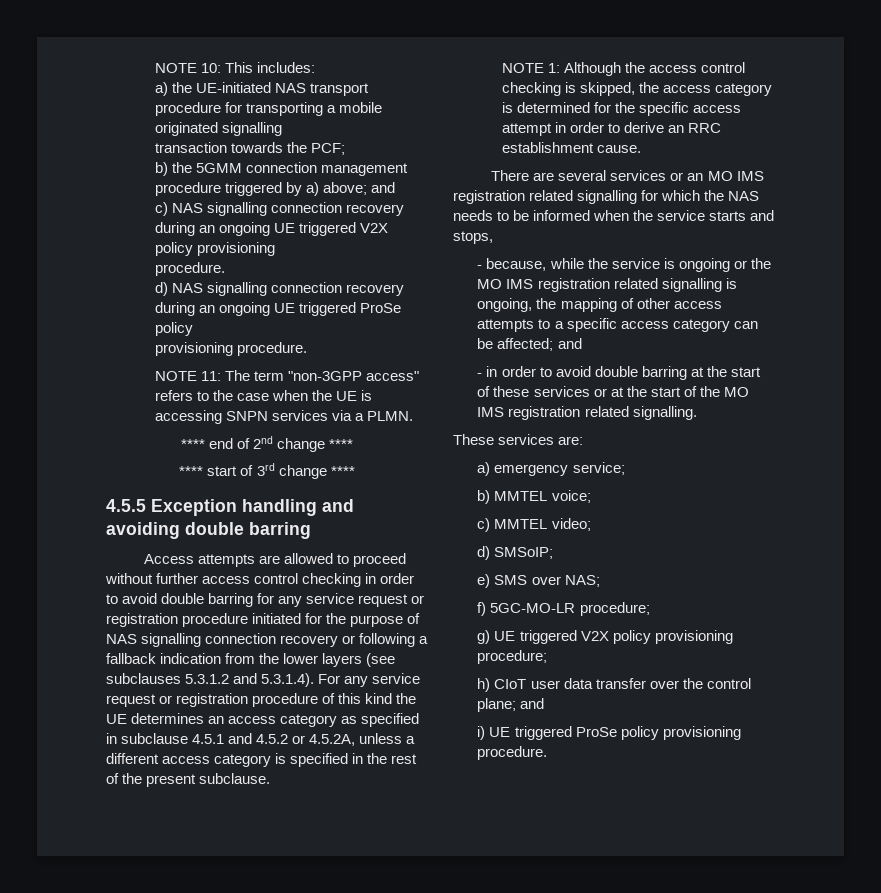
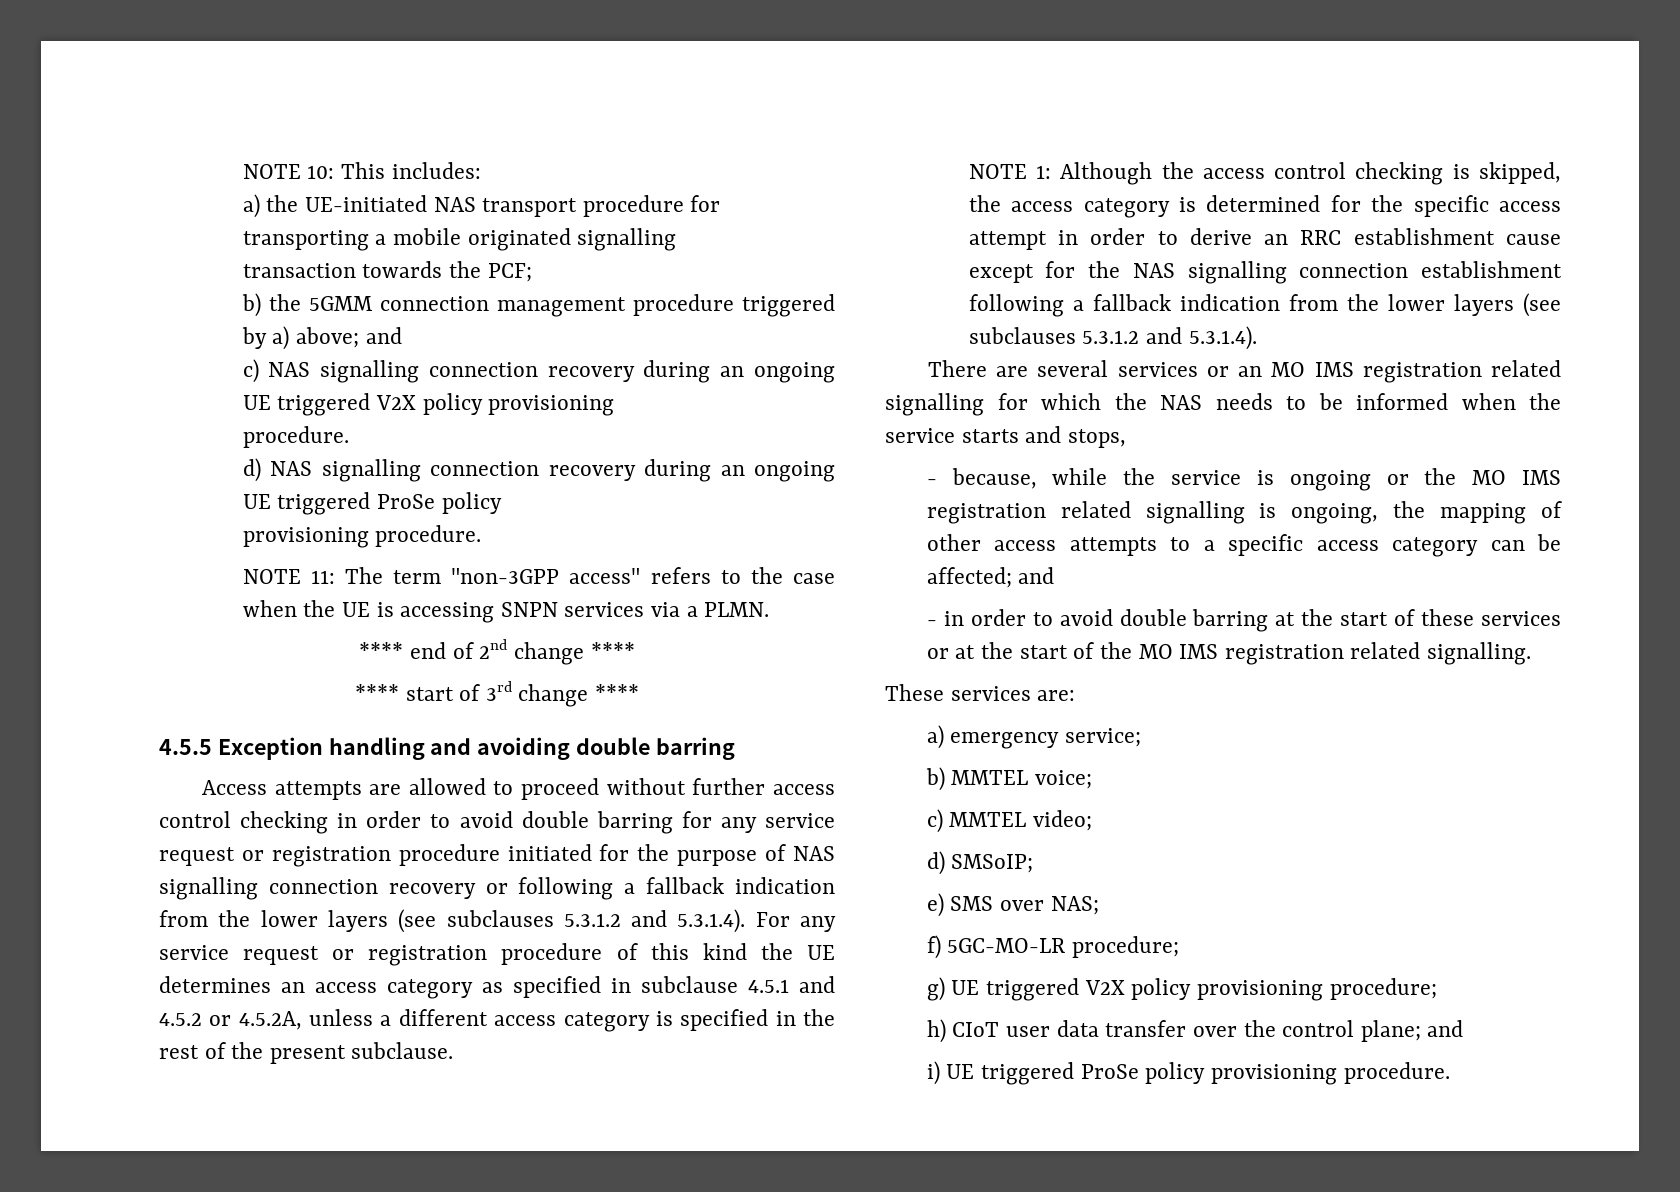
[596,145,641,153] cause. -> [1506,234,1561,245] [968,261,1562,284] [968,293,1561,317] [968,326,1257,350] cause except for the NAS signalling connection establishment following a fallback indication from the lower layers (see subclauses 5.3.1.2 and 5.3.1.4).

